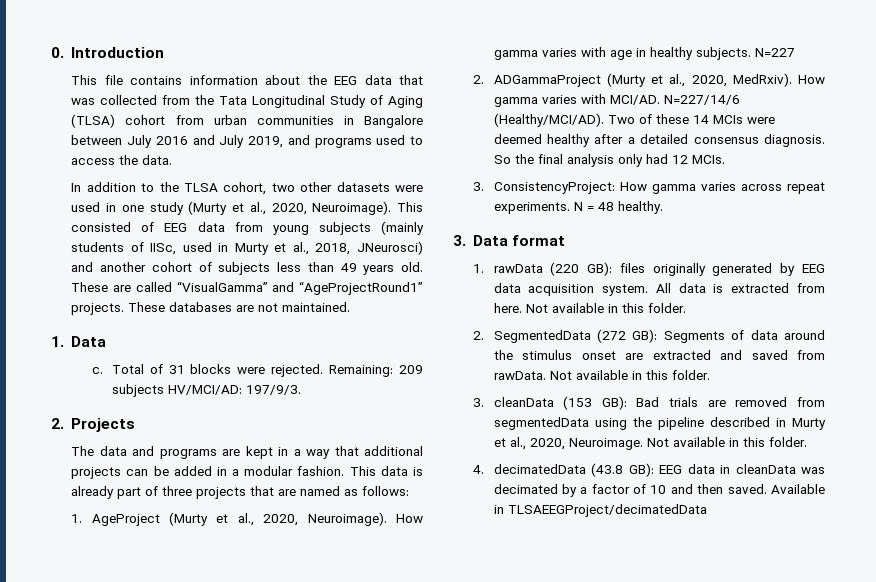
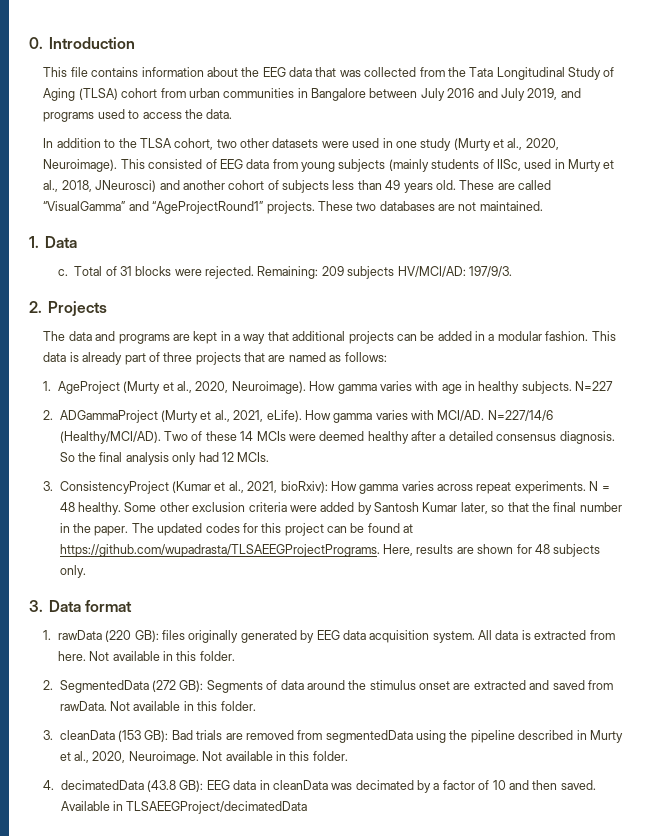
(166, 307) none -> [356,202,377,211] two
[691,73,792,87] 2020, MedRxiv). -> [233,410,302,422] 2021, eLife).
[493,182,615,194] ConsistencyProject: -> [59,481,328,494] ConsistencyProject (Kumar et al., 2021, bioRxiv):
(663, 207) none -> [124,502,622,515] [59,523,414,536] [59,544,601,557] [59,565,86,578] Some other exclusion criteria were added by Santosh Kumar later, so that the final number in the paper. The updated codes for this project can be found at https://github.com/wupadrasta/TLSAEEGProjectPrograms. Here, results are shown for 48 subjects only.

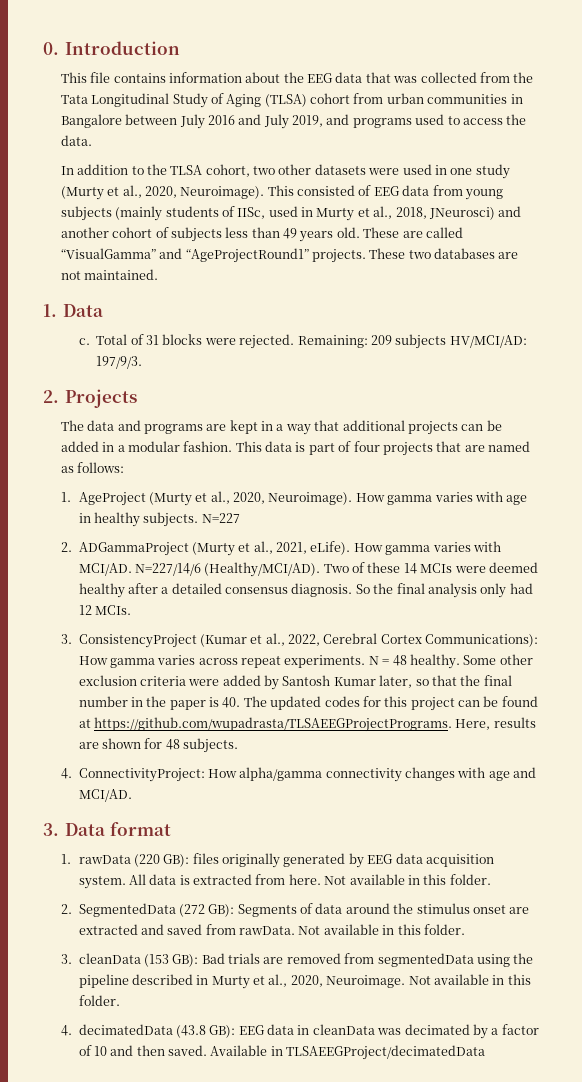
[82,352,123,365] already -> (306, 447) none
[163,352,193,362] three -> [353,441,380,452] four
[247,481,328,493] 2021, bioRxiv): -> [287,633,539,647] 2022, Cerebral Cortex Communications):
[94,526,129,536] paper. -> [169,697,241,710] paper is 40.
[553,544,601,557] [59,565,86,578] subjects only. -> [182,738,238,753] [60,767,537,782] [78,789,132,802] subjects. // 4. ConnectivityProject: How alpha/gamma connectivity changes with age and MCI/AD.

